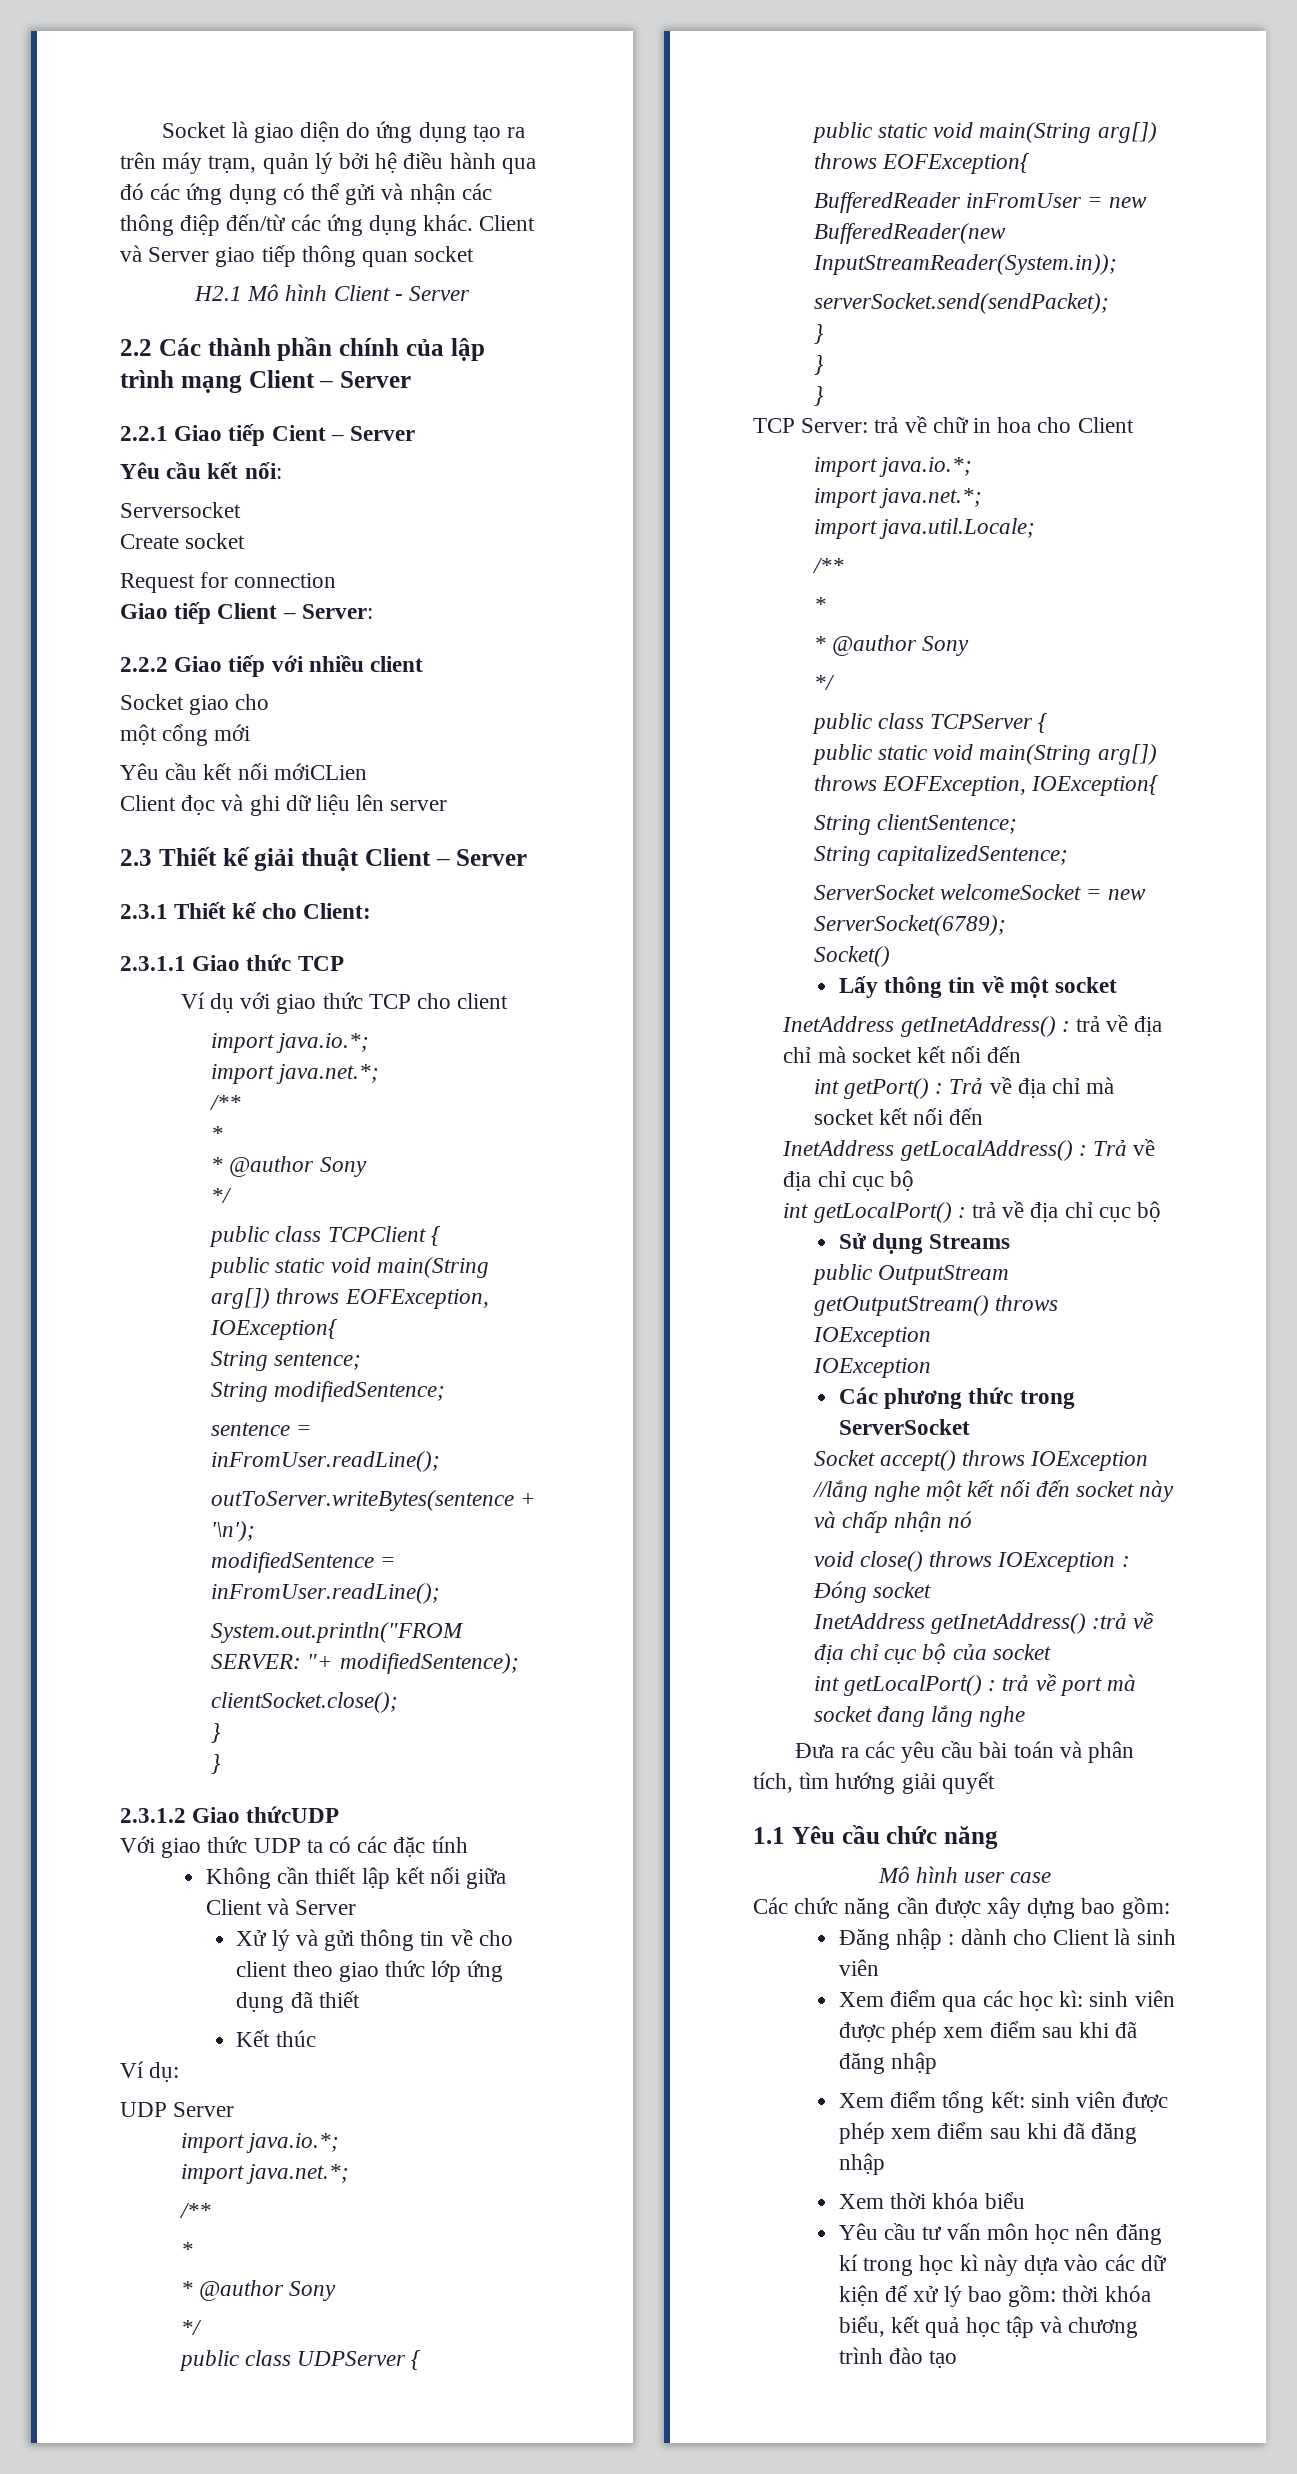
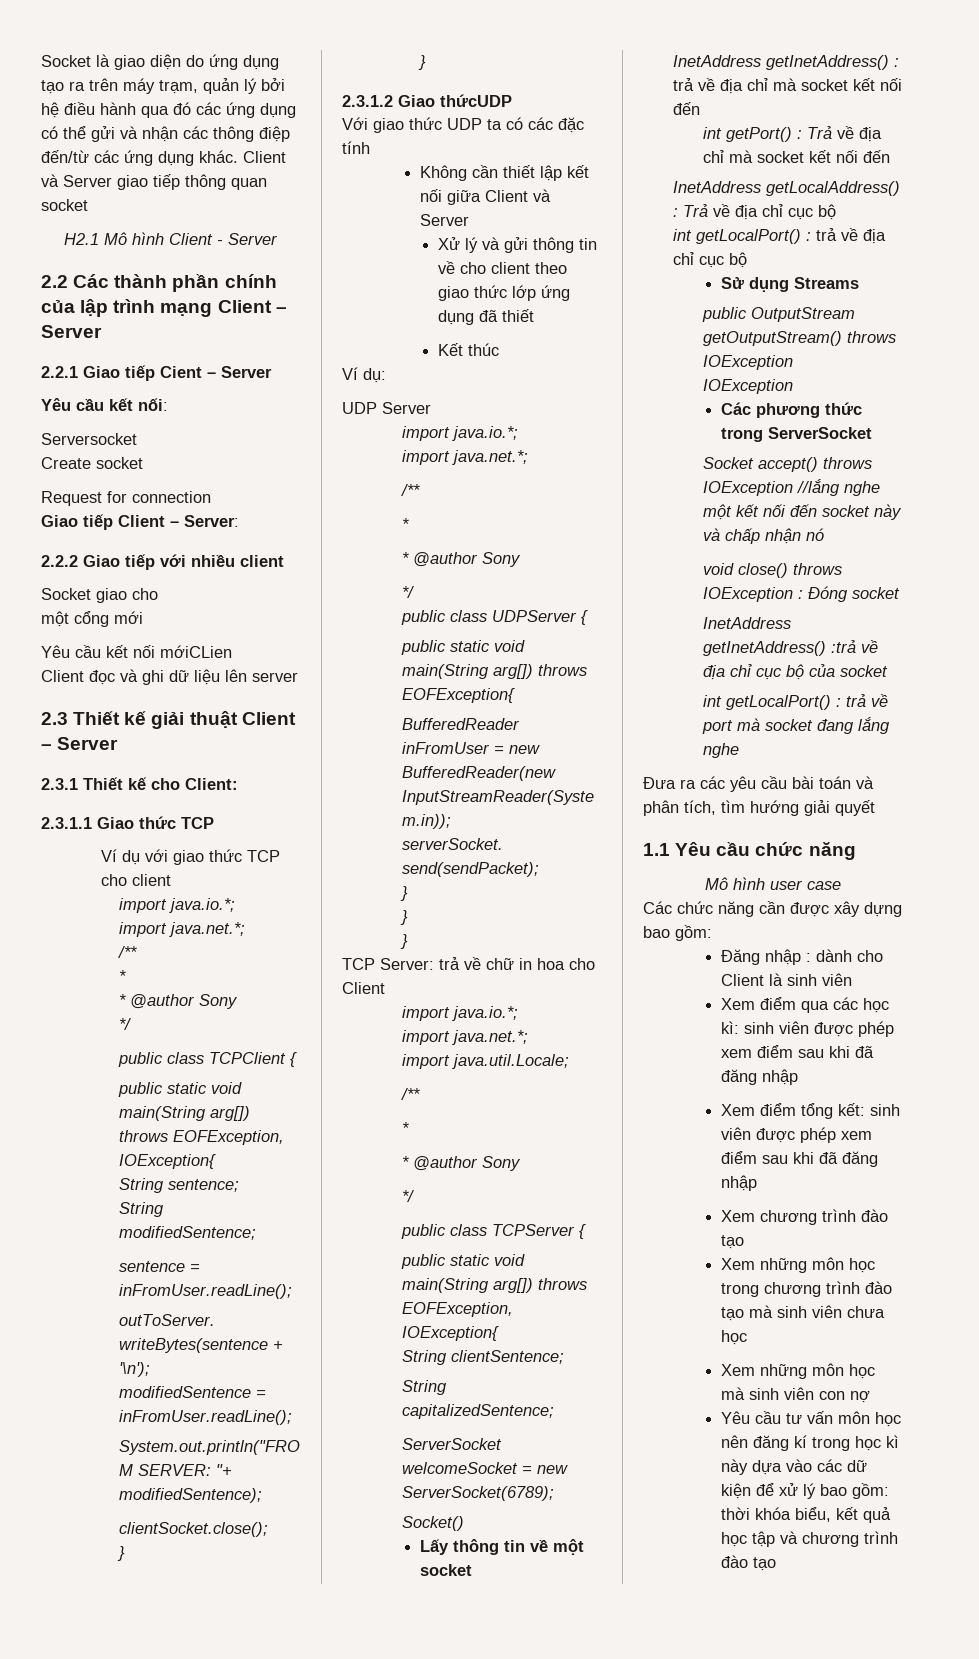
[890,2192,1025,2209] thời khóa biểu -> [760,1209,889,1225] [721,1235,745,1249] [721,1257,876,1273] [721,1281,893,1297] [721,1305,886,1321] [721,1330,748,1345] [721,1363,876,1379] [721,1387,871,1403] chương trình đào tạo // Xem những môn học trong chương trình đào tạo mà sinh viên chưa học // Xem những môn học mà sinh viên con nợ

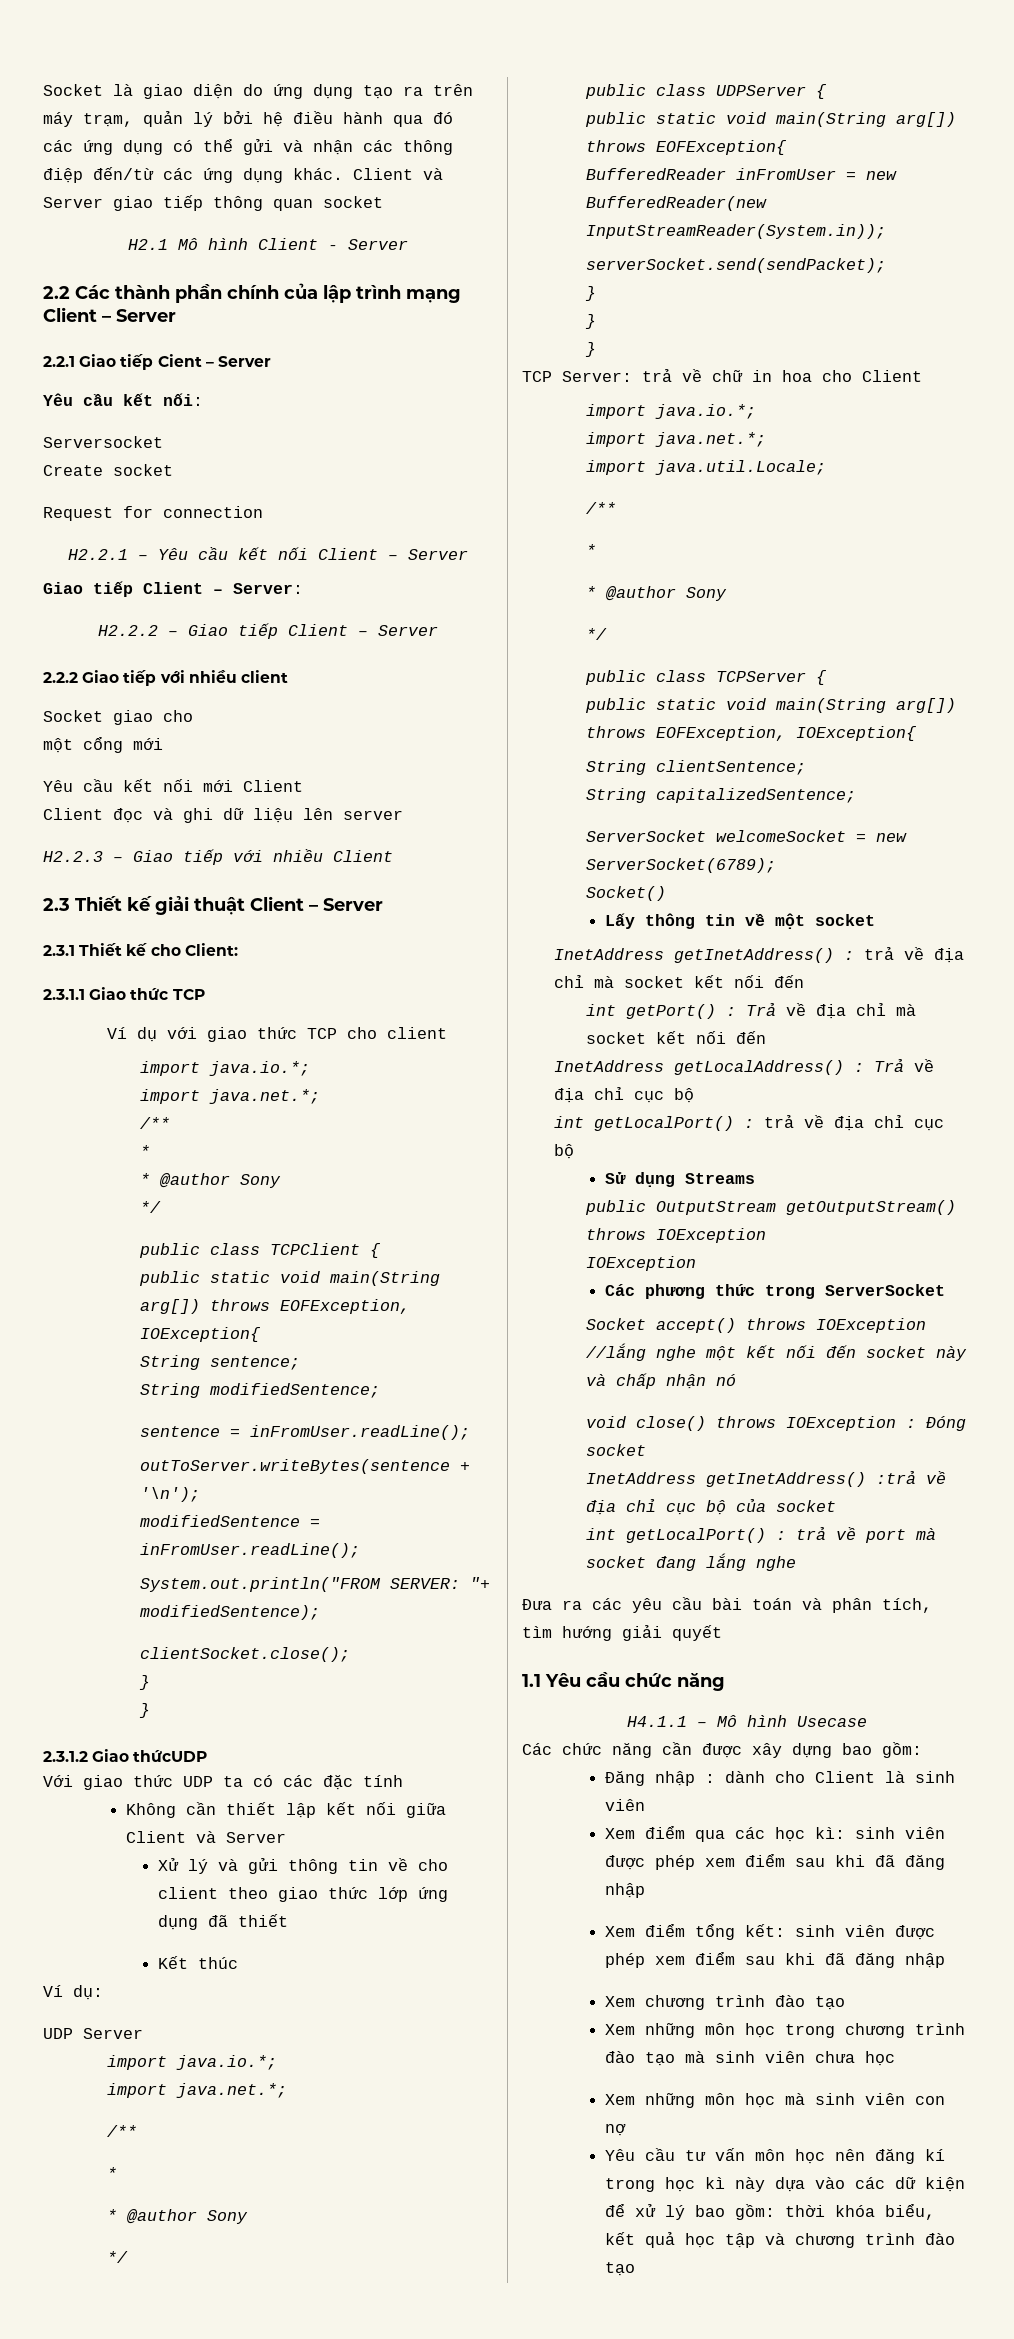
(211, 497) none -> [67,547,468,560] // H2.2.1 – Yêu cầu kết nối Client – Server
(239, 521) none -> [97,623,438,639] // H2.2.2 – Giao tiếp Client – Server
[160,645,232,658] mớiCLien -> [203,780,303,792] mới Client
(298, 677) none -> [43,849,393,865] // H2.2.3 – Giao tiếp với nhiều Client
[704,877,841,890] Mô hình user case -> [626,1715,867,1727] H4.1.1 – Mô hình Usecase

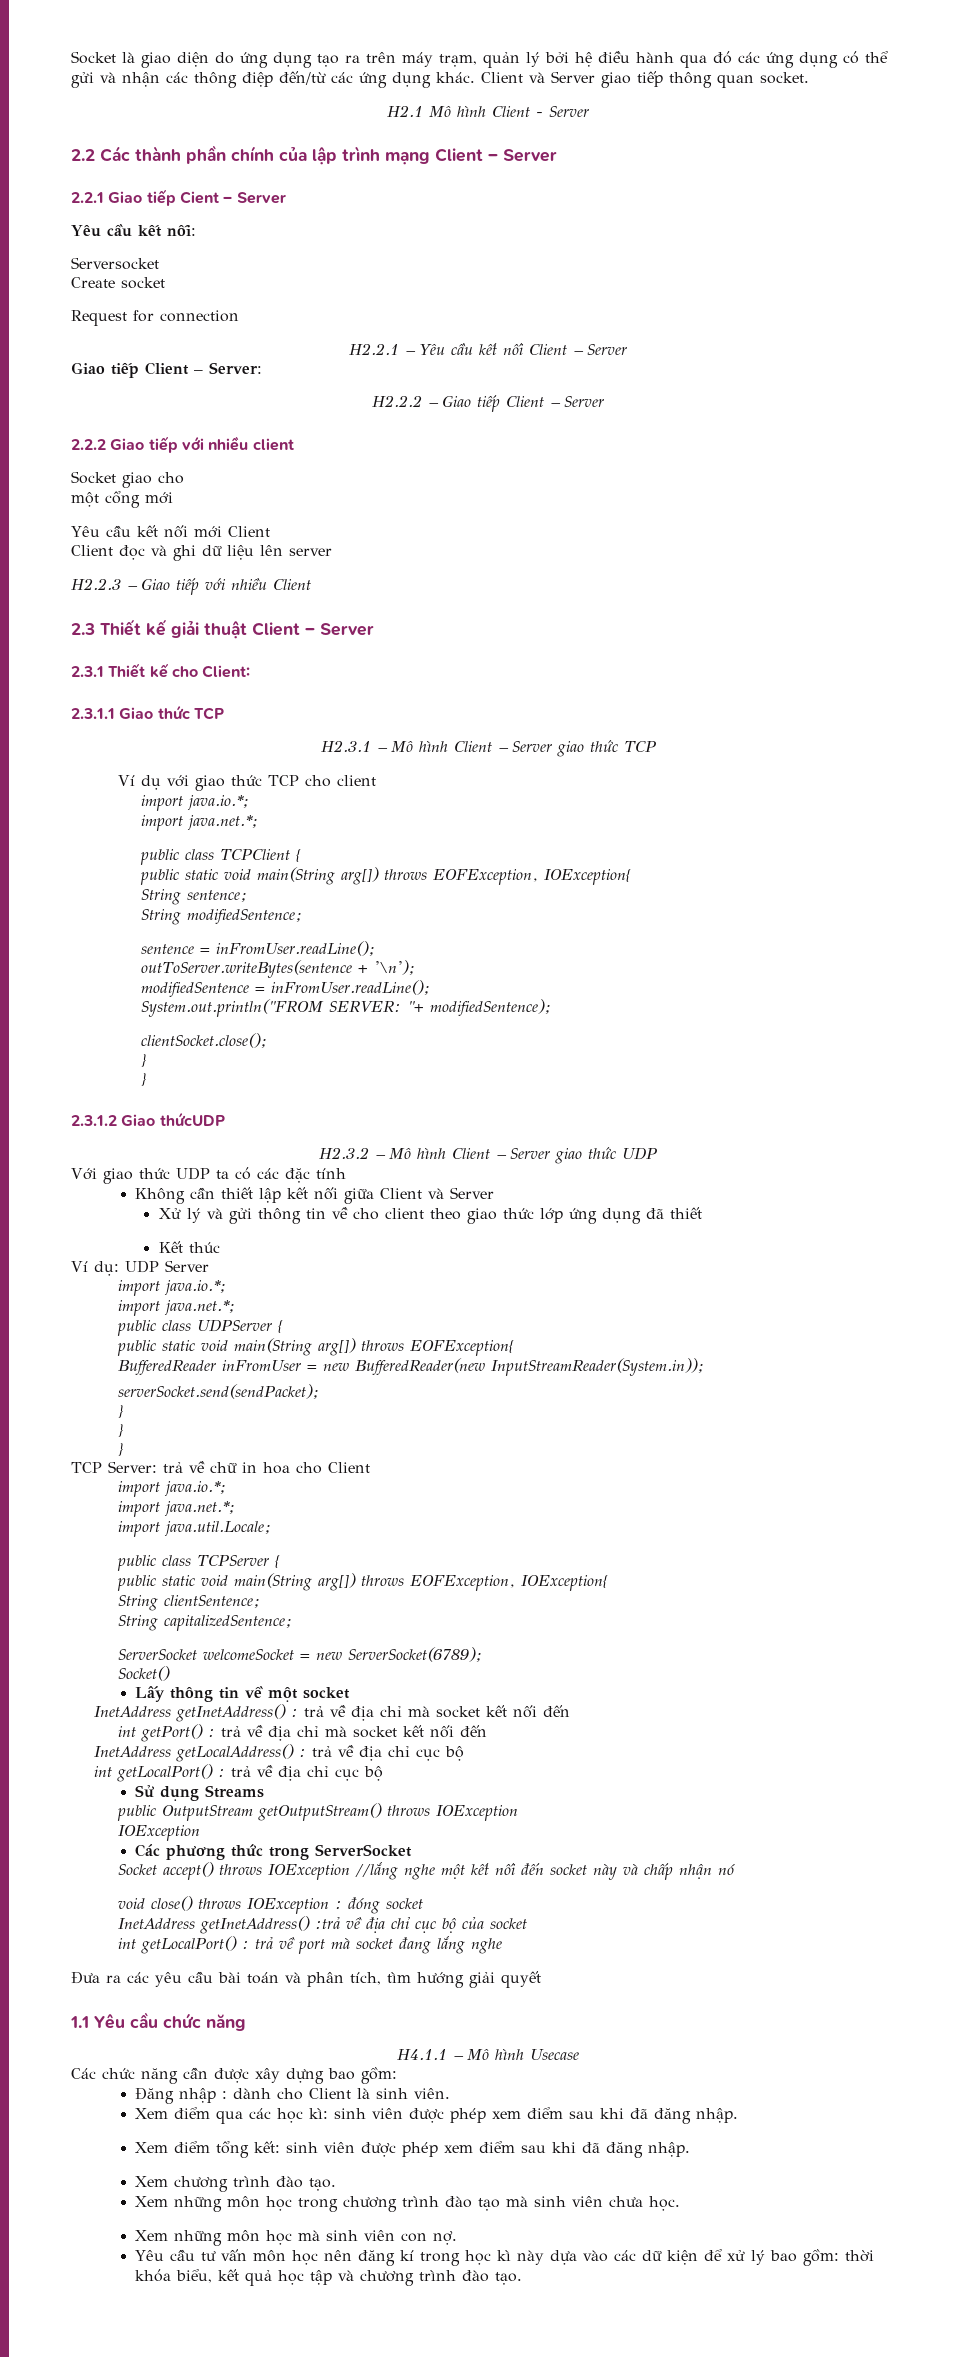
[323,196,383,208] socket -> [760,72,809,84] socket.
(205, 994) none -> [320,740,656,757] // H2.3.1 – Mô hình Client – Server giao thức TCP
[139,1117,170,1129] [139,1145,150,1157] [139,1173,281,1188] [139,1201,161,1213] // /** // * // * @author Sony // */ -> (259, 822) none
(208, 1756) none -> [319,1147,657,1164] // H2.3.2 – Mô hình Client – Server giao thức UDP
(103, 1992) // -> (119, 1268) none
[107,2125,138,2137] [107,2167,118,2179] [107,2209,249,2224] [107,2251,129,2263] // /** // * // * @author Sony // */ -> (235, 1307) none
[586,502,617,514] [586,544,597,556] [586,586,728,601] [586,628,608,640] // /** // * // * @author Sony // */ -> (271, 1528) none
[746,1003,777,1016] Trả -> [220,1726,241,1737] trả
[874,1059,905,1072] Trả -> [312,1746,333,1757] trả
[926,1416,967,1431] Đóng -> [347,1897,380,1914] đóng
[604,1799,645,1811] viên -> [414,2088,451,2099] viên.
[604,1883,645,1898] nhập -> [696,2108,739,2123] nhập.
[904,1953,945,1968] nhập -> [648,2142,691,2157] nhập.
[814,1996,845,2010] tạo -> [309,2178,337,2191] tạo.
[864,2051,895,2066] học -> [649,2196,681,2211] học.
[604,2124,626,2136] nợ -> [433,2231,458,2245] nợ.
[604,2262,635,2276] tạo -> [495,2272,523,2285] tạo.

